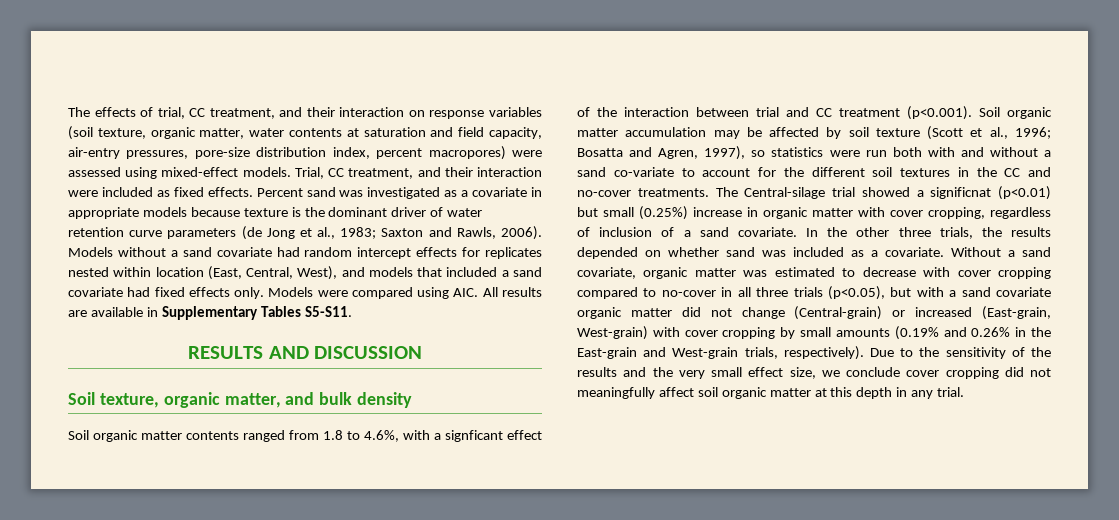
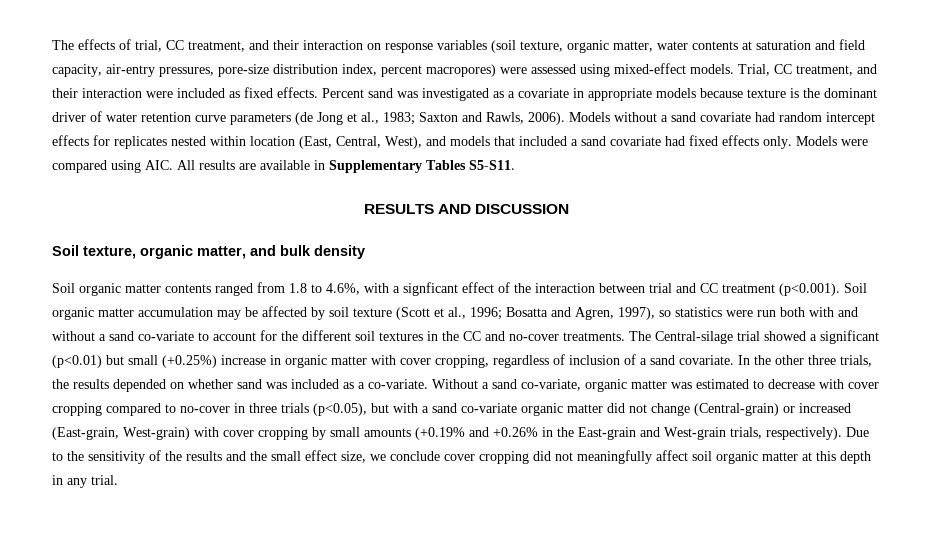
[930,187,992,199] significnat -> [820,330,879,344] significant
[639,206,688,220] (0.25%) -> [162,355,217,368] (+0.25%)
[885,247,944,257] covariate. -> [368,379,428,389] co-variate.
[577,267,636,279] covariate, -> [521,379,581,391] co-variate,
[737,287,751,297] all -> (245, 408) none
[996,287,1051,297] covariate -> [461,403,517,413] co-variate
[894,326,1011,340] (0.19% and 0.26% -> [415,427,538,440] (+0.19% and +0.26%
[678,370,705,379] very -> (267, 456) none

